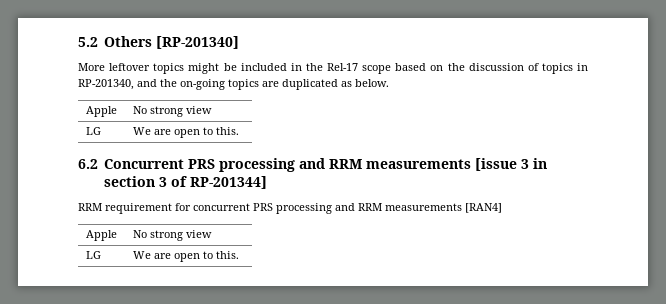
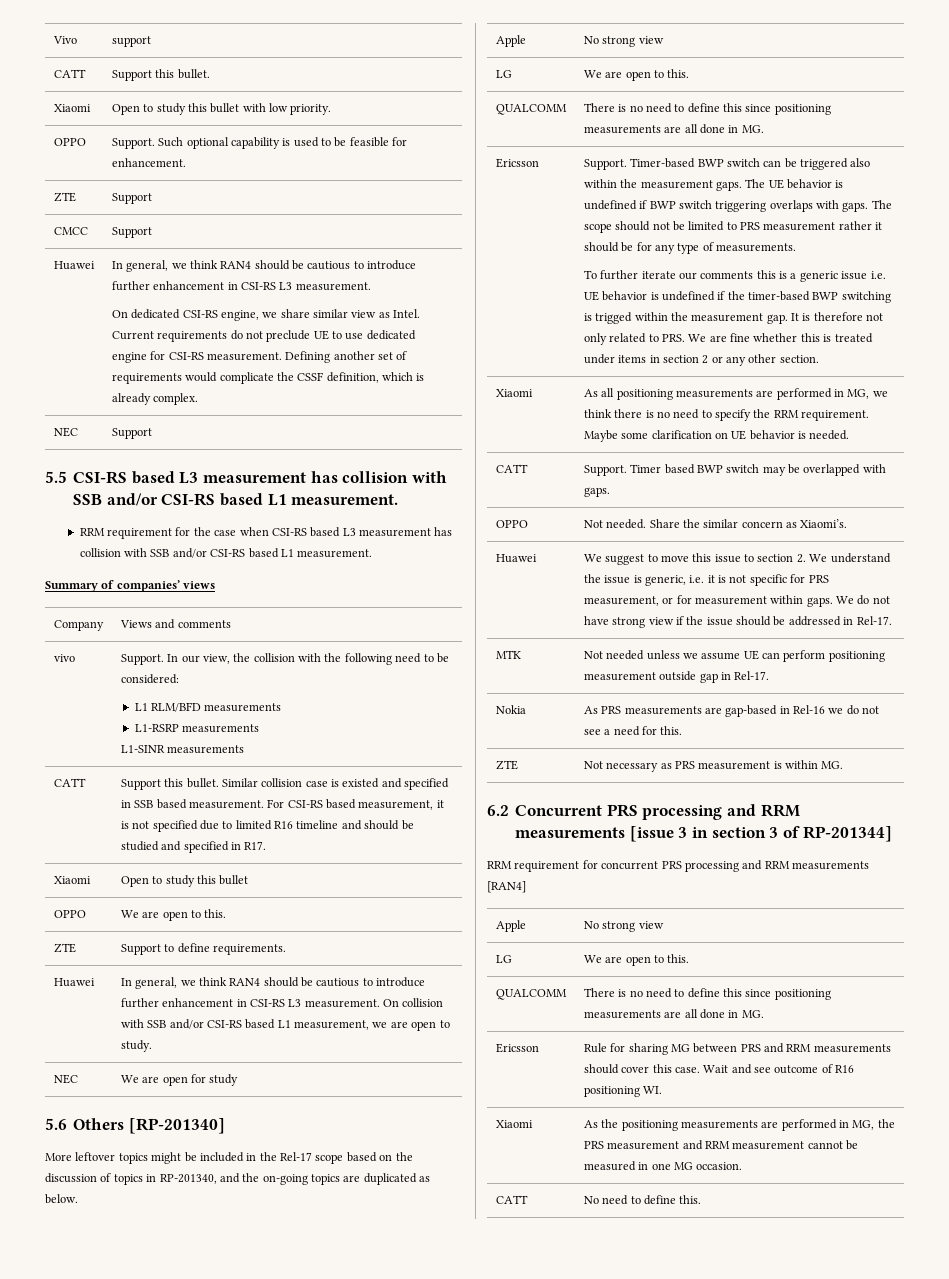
[78,37,98,47] 5.2 -> [52,36,77,44] [111,36,151,47] [53,69,86,78] [111,69,210,81] [53,104,91,112] [111,103,332,115] [53,138,86,146] [111,137,408,149] [111,158,186,167] [53,192,76,202] [111,193,152,204] [53,227,88,235] [111,227,152,238] [53,261,95,270] [111,260,417,272] [111,281,371,291] [111,309,421,321] [111,330,416,342] [111,351,408,363] [111,372,425,384] [111,393,199,405] [53,427,78,437] [111,428,152,439] [45,471,447,484] [73,493,399,506] [79,527,453,539] [79,548,373,558] [45,580,216,592] [53,620,104,631] [119,619,231,629] [53,654,75,662] [120,653,449,665] [120,674,179,684] [134,702,282,712] [134,724,259,733] [120,745,245,754] [53,778,86,787] [120,778,450,790] [120,799,444,810] [120,820,414,832] [120,841,267,853] [53,876,91,884] [120,875,249,887] [53,910,86,918] [120,909,227,921] [53,943,76,953] [120,943,286,955] [53,978,95,987] [120,977,426,989] [120,998,444,1008] [120,1019,450,1031] [120,1040,152,1052] [53,1074,78,1084] [120,1074,239,1086] [45,1118,67,1130] Vivo | support // CATT | Support this bullet. // Xiaomi | Open to study this bullet with low priority. // OPPO | Support. Such optional capability is used to be feasible for enhancement. // ZTE | Support // CMCC | Support // Huawei | In general, we think RAN4 should be cautious to introduce further enhancement in CSI-RS L3 measurement. // On dedicated CSI-RS engine, we share similar view as Intel. Current requirements do not preclude UE to use dedicated engine for CSI-RS measurement. Defining another set of requirements would complicate the CSSF definition, which is already complex. // NEC | Support // 5.5 CSI-RS based L3 measurement has collision with SSB and/or CSI-RS based L1 measurement. // RRM requirement for the case when CSI-RS based L3 measurement has collision with SSB and/or CSI-RS based L1 measurement. // Summary of companies’ views // Company | Views and comments // vivo | Support. In our view, the collision with the following need to be considered: // L1 RLM/BFD measurements // L1-RSRP measurements // L1-SINR measurements // CATT | Support this bullet. Similar collision case is existed and specified in SSB based measurement. For CSI-RS based measurement, it is not specified due to limited R16 timeline and should be studied and specified in R17. // Xiaomi | Open to study this bullet // OPPO | We are open to this. // ZTE | Support to define requirements. // Huawei | In general, we think RAN4 should be cautious to introduce further enhancement in CSI-RS L3 measurement. On collision with SSB and/or CSI-RS based L1 measurement, we are open to study. // NEC | We are open for study // 5.6
(239, 131) none -> [495,104,567,115] [583,103,831,115] [583,124,764,134] [495,158,539,168] [583,158,871,170] [583,179,844,191] [583,200,892,212] [583,221,883,233] [583,242,797,254] [583,270,886,282] [583,291,891,303] [583,312,884,324] [583,333,873,345] [583,354,819,366] [495,389,533,397] [583,388,888,400] [583,409,870,421] [583,430,850,442] [495,464,528,473] [583,464,886,476] [583,487,610,497] [495,520,528,528] [583,519,848,529] [495,554,537,563] [583,553,891,565] [583,574,829,586] [583,595,890,607] [583,616,892,628] [495,650,521,659] [583,650,885,662] [583,671,770,683] [495,705,526,714] [583,705,880,717] [583,726,683,736] [495,760,518,770] [583,760,844,772] // QUALCOMM | There is no need to define this since positioning measurements are all done in MG. // Ericsson | Support. Timer-based BWP switch can be triggered also within the measurement gaps. The UE behavior is undefined if BWP switch triggering overlaps with gaps. The scope should not be limited to PRS measurement rather it should be for any type of measurements. // To further iterate our comments this is a generic issue i.e. UE behavior is undefined if the timer-based BWP switching is trigged within the measurement gap. It is therefore not only related to PRS. We are fine whether this is treated under items in section 2 or any other section. // Xiaomi | As all positioning measurements are performed in MG, we think there is no need to specify the RRM requirement. Maybe some clarification on UE behavior is needed. // CATT | Support. Timer based BWP switch may be overlapped with gaps. // OPPO | Not needed. Share the similar concern as Xiaomi’s. // Huawei | We suggest to move this issue to section 2. We understand the issue is generic, i.e. it is not specific for PRS measurement, or for measurement within gaps. We do not have strong view if the issue should be addressed in Rel-17. // MTK | Not needed unless we assume UE can perform positioning measurement outside gap in Rel-17. // Nokia | As PRS measurements are gap-based in Rel-16 we do not see a need for this. // ZTE | Not necessary as PRS measurement is within MG.
(239, 255) none -> [495,989,567,1000] [583,988,831,1000] [583,1009,764,1019] [495,1043,539,1053] [583,1043,891,1055] [583,1064,855,1074] [583,1086,663,1097] [495,1120,533,1128] [583,1119,895,1131] [583,1140,859,1150] [583,1161,743,1171] [495,1195,528,1204] [583,1195,702,1205] // QUALCOMM | There is no need to define this since positioning measurements are all done in MG. // Ericsson | Rule for sharing MG between PRS and RRM measurements should cover this case. Wait and see outcome of R16 positioning WI. // Xiaomi | As the positioning measurements are performed in MG, the PRS measurement and RRM measurement cannot be measured in one MG occasion. // CATT | No need to define this.

